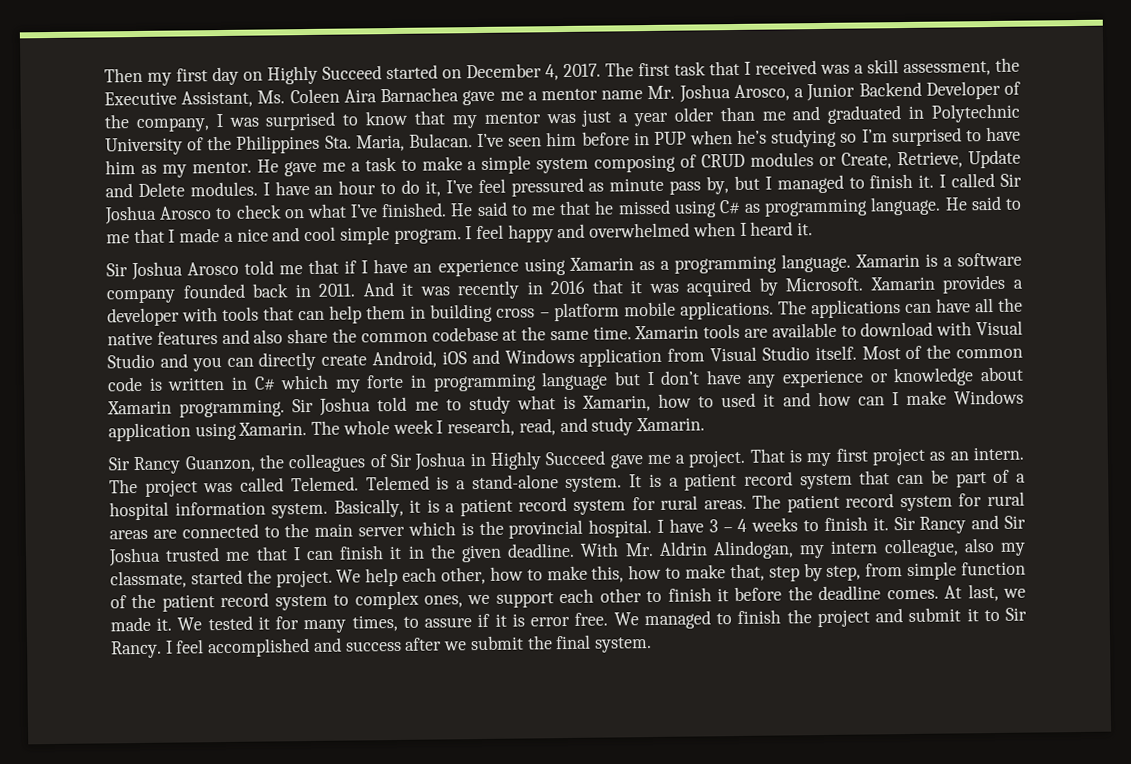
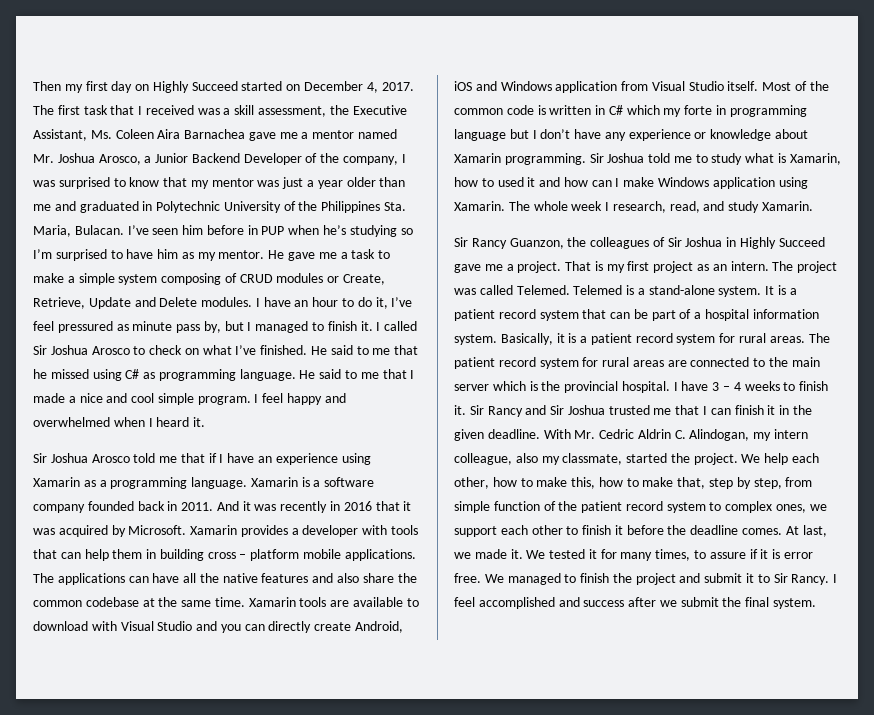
[601,90,644,100] name -> [358,129,398,139] named
[658,541,708,556] Aldrin -> [599,429,686,439] Cedric Aldrin C.

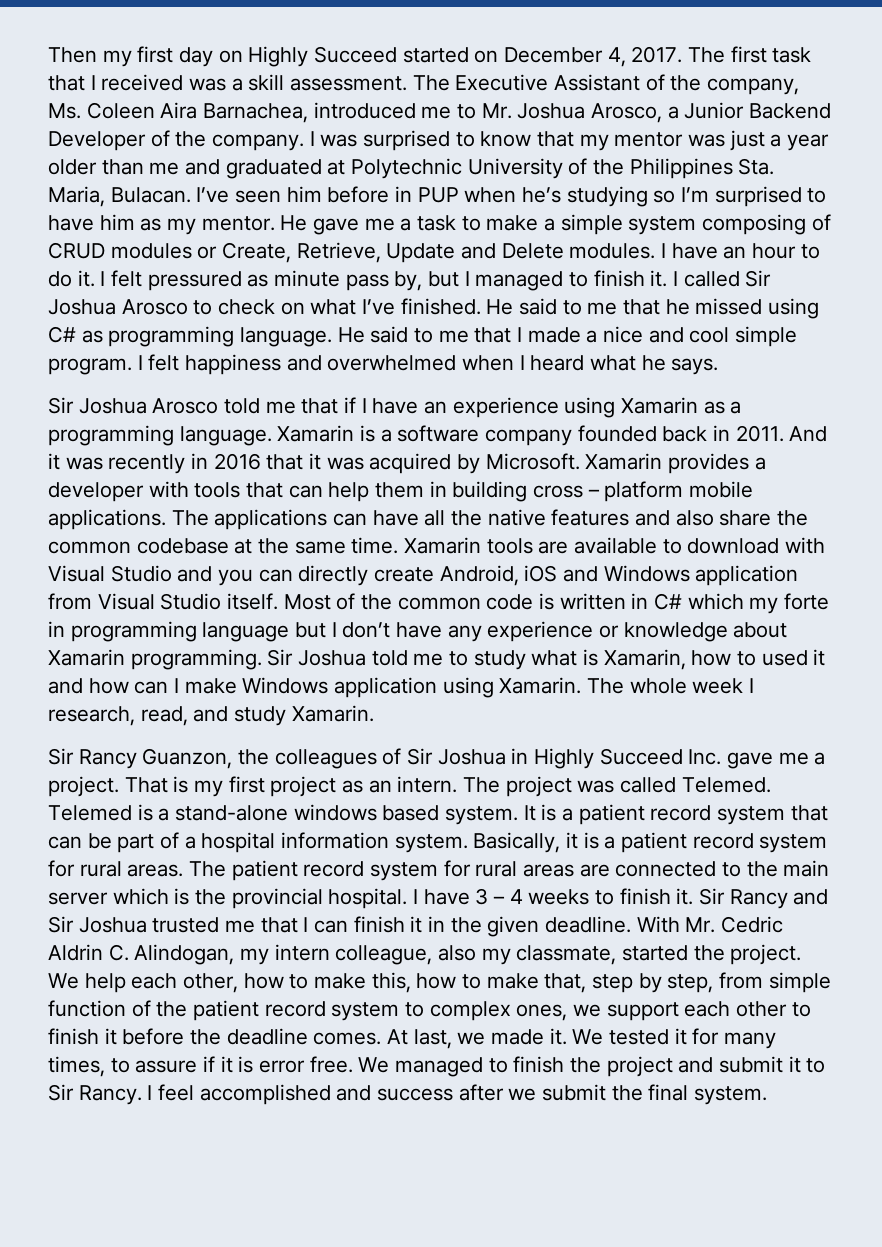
[258,105,407,117] [33,129,398,141] assessment, the Executive Assistant, Ms. Coleen Aira Barnachea gave me a mentor named -> [290,74,800,95] [48,102,477,123] assessment. The Executive Assistant of the company, Ms. Coleen Aira Barnachea, introduced me to
[343,156,399,165] company, -> [212,134,305,151] company.
[142,201,153,211] in -> [327,160,346,175] at
[375,297,413,309] [33,321,54,331] it, I’ve feel -> [77,270,143,287] it. I felt
[262,393,323,405] feel happy -> [148,354,282,375] felt happiness
[193,417,206,427] it. -> [590,355,719,375] what he says.
(825, 242) none -> [688,749,722,765] Inc.
(715, 290) none -> [293,804,440,821] windows based

